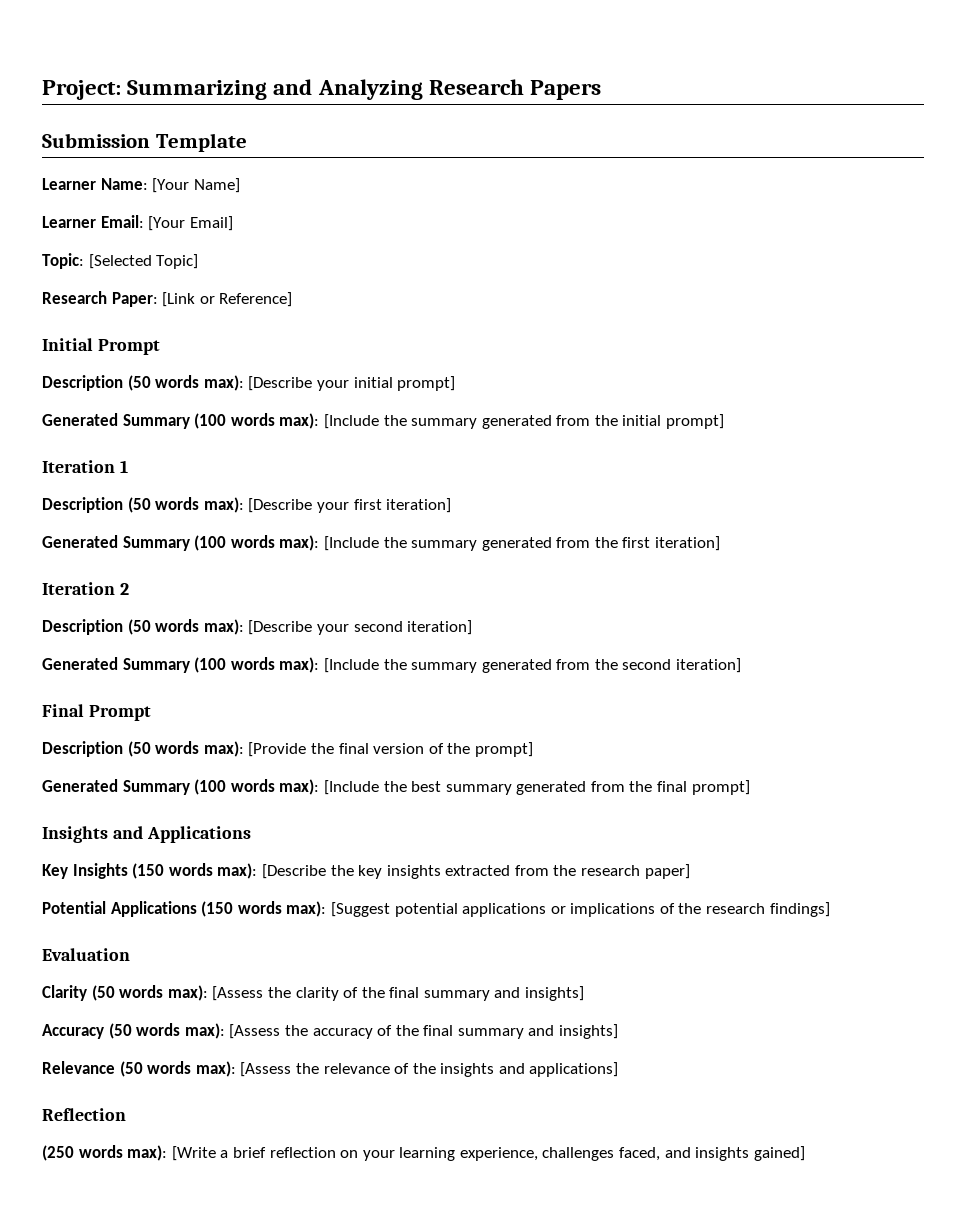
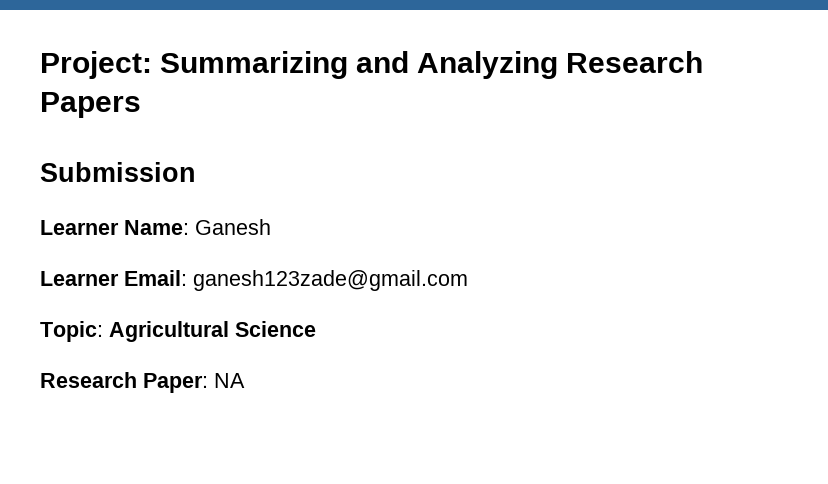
[155,133,247,152] Template -> (196, 172) none
[152,178,240,193] [Your Name] -> [195,219,271,235] Ganesh
[148,216,233,231] [Your Email] -> [193,270,468,291] ganesh123zade@gmail.com
[88,254,199,269] [Selected Topic] -> [109,321,316,342] Agricultural Science
[162,292,293,307] [42,338,160,355] [42,375,456,391] [42,413,725,429] [42,460,128,473] [42,497,452,513] [42,535,721,551] [42,582,129,595] [42,619,473,635] [42,657,742,673] [42,704,151,721] [42,741,533,757] [42,779,750,795] [42,826,251,843] [42,863,690,879] [42,901,830,917] [42,948,130,961] [42,985,585,1001] [42,1023,619,1039] [42,1061,619,1077] [42,1108,126,1121] [42,1145,805,1161] [Link or Reference] // Initial Prompt // Description (50 words max): [Describe your initial prompt] // Generated Summary (100 words max): [Include the summary generated from the initial prompt] // Iteration 1 // Description (50 words max): [Describe your first iteration] // Generated Summary (100 words max): [Include the summary generated from the first iteration] // Iteration 2 // Description (50 words max): [Describe your second iteration] // Generated Summary (100 words max): [Include the summary generated from the second iteration] // Final Prompt // Description (50 words max): [Provide the final version of the prompt] // Generated Summary (100 words max): [Include the best summary generated from the final prompt] // Insights and Applications // Key Insights (150 words max): [Describe the key insights extracted from the research paper] // Potential Applications (150 words max): [Suggest potential applications or implications of the research findings] // Evaluation // Clarity (50 words max): [Assess the clarity of the final summary and insights] // Accuracy (50 words max): [Assess the accuracy of the final summary and insights] // Relevance (50 words max): [Assess the relevance of the insights and applications] // Reflection // (250 words max): [Write a brief reflection on your learning experience, challenges faced, and insights gained] -> [214,373,245,388] NA

